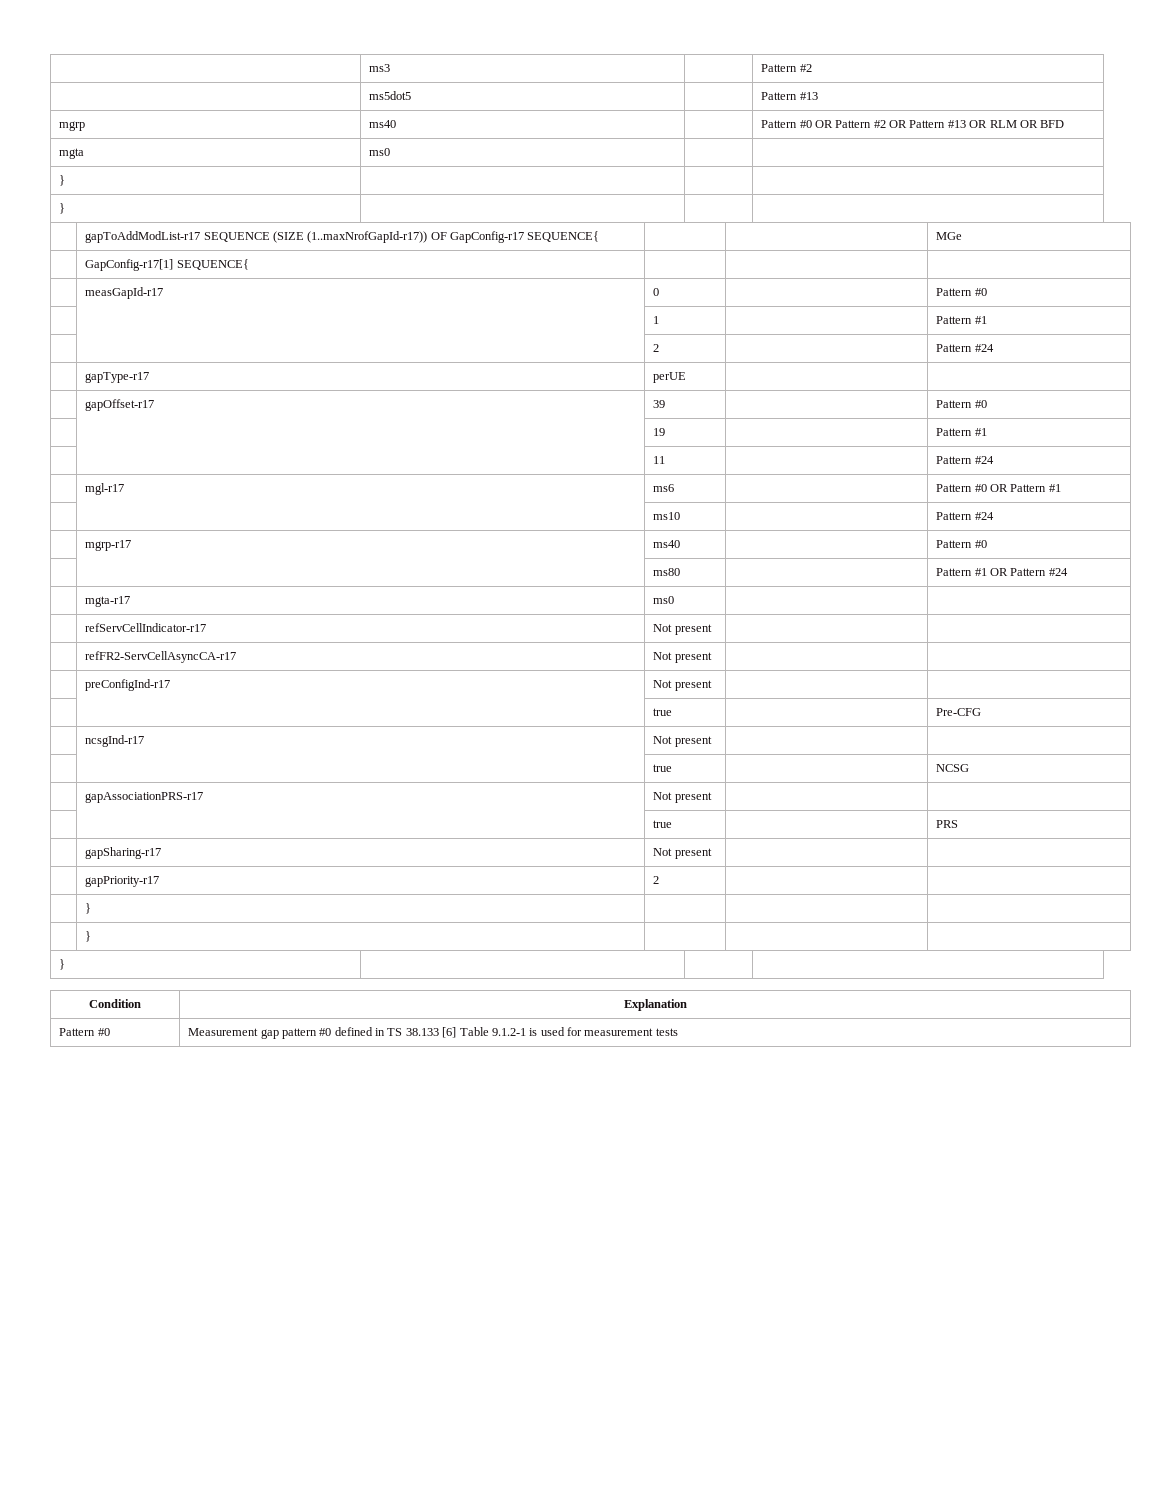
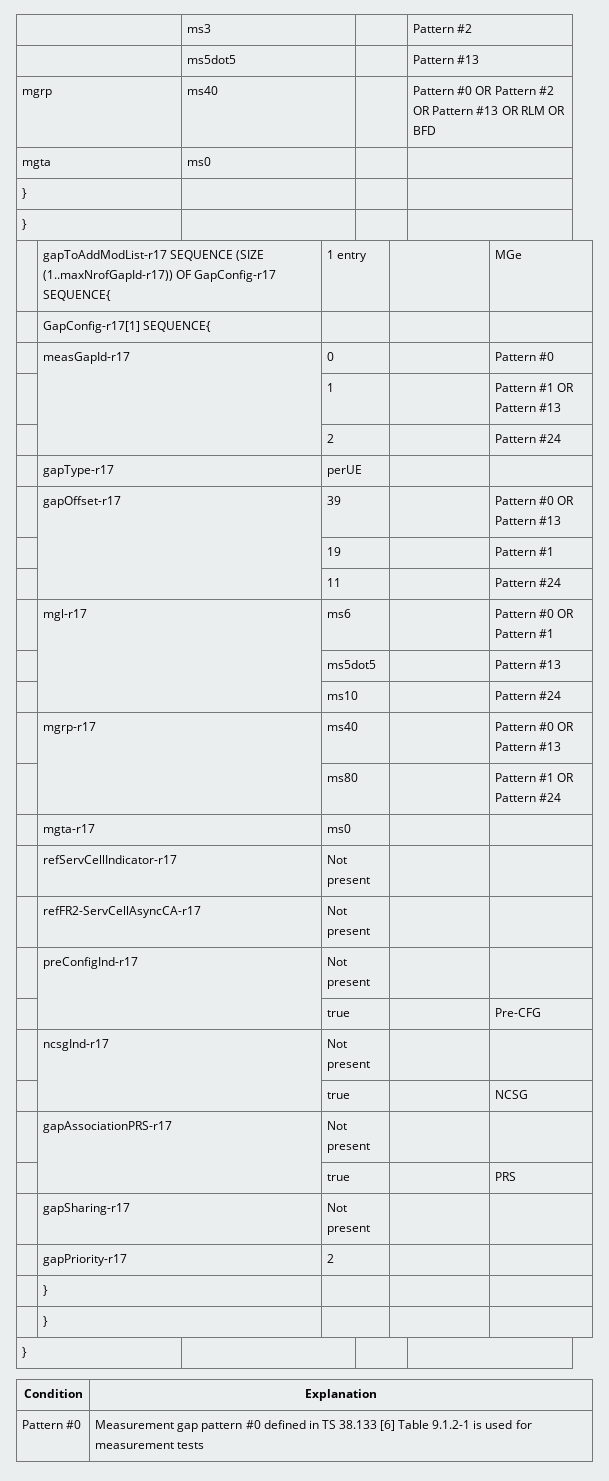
(600, 236) none -> [327,250,368,262] 1 entry
(987, 320) none -> [557,383,575,392] [495,403,562,412] OR Pattern #13
(987, 404) none -> [557,496,575,505] [495,516,562,525] OR Pattern #13
(1061, 488) none -> [327,660,377,669] [495,660,562,669] // | | ms5dot5 | | Pattern #13
(987, 544) none -> [557,722,575,731] [495,742,562,751] OR Pattern #13

